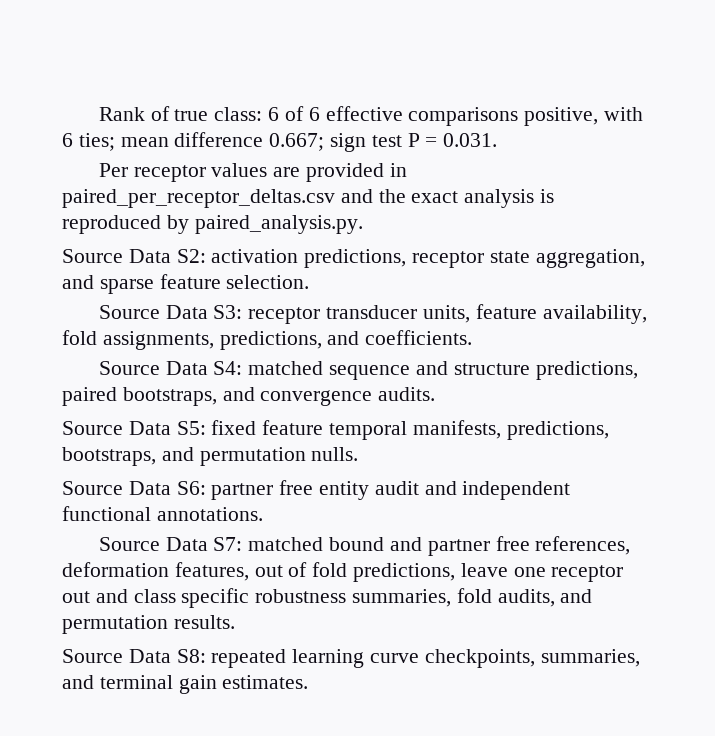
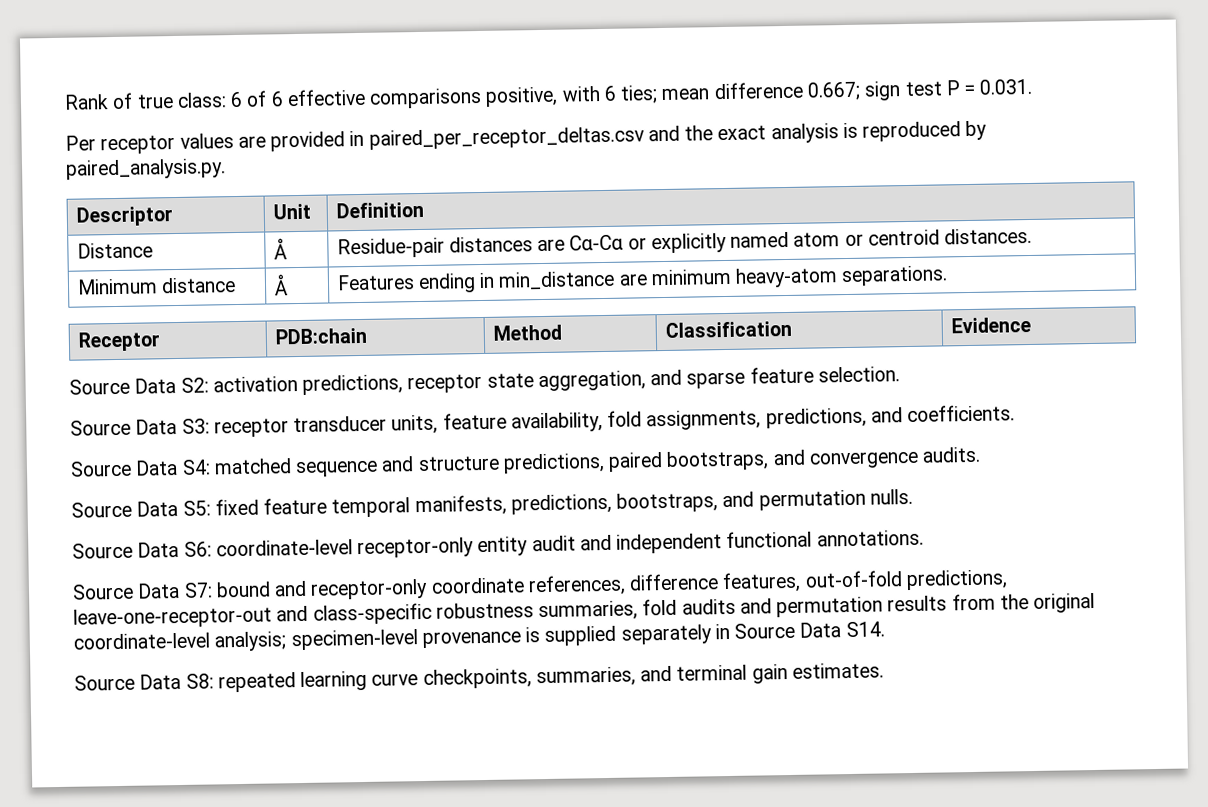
(363, 224) none -> [75,206,174,227] [272,203,311,220] [335,201,424,219] [76,242,153,259] [272,238,288,260] [336,227,1033,259] [76,277,236,295] [272,274,289,296] [336,265,949,294] [77,331,161,352] [274,327,367,345] [492,324,562,341] [664,320,792,338] [950,316,1031,334] // Descriptor | Unit | Definition // Distance | Å | Residue-pair distances are Cα-Cα or explicitly named atom or centroid distances. // Minimum distance | Å | Features ending in min_distance are minimum heavy-atom separations. // Receptor | PDB:chain | Method | Classification | Evidence
[211,480,314,500] partner free -> [215,537,475,559] coordinate-level receptor-only
[248,537,324,551] matched -> (213, 590) none
[427,536,631,556] [62,562,624,582] [62,588,250,608] partner free references, deformation features, out of fold predictions, leave one receptor out and class specific -> [310,569,1008,600] [73,602,432,629] receptor-only coordinate references, difference features, out-of-fold predictions, leave-one-receptor-out and class-specific
[497,589,593,607] [62,615,235,634] audits, and permutation results. -> [681,592,1096,618] [73,621,885,652] audits and permutation results from the original coordinate-level analysis; specimen-level provenance is supplied separately in Source Data S14.

